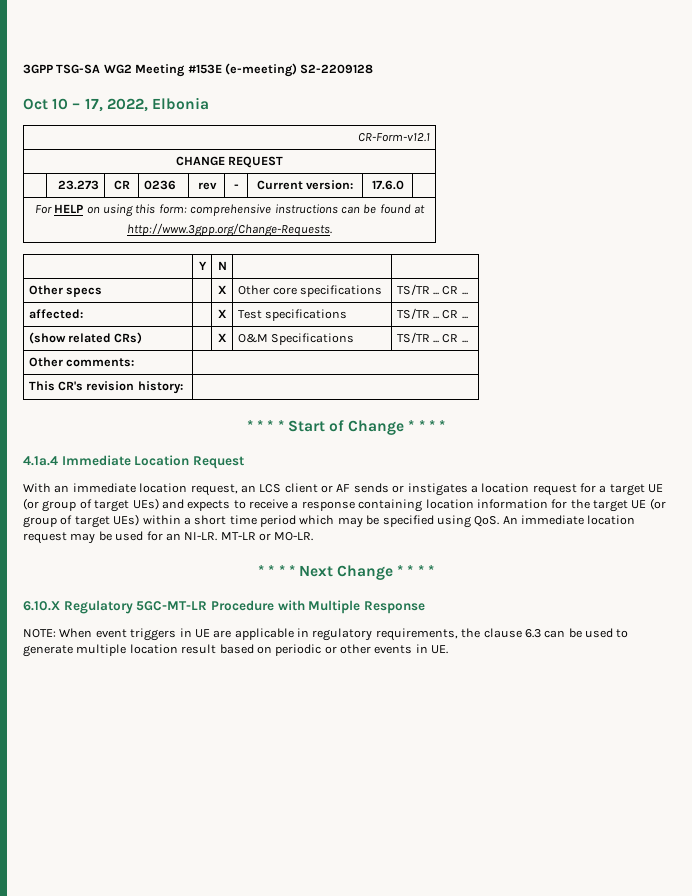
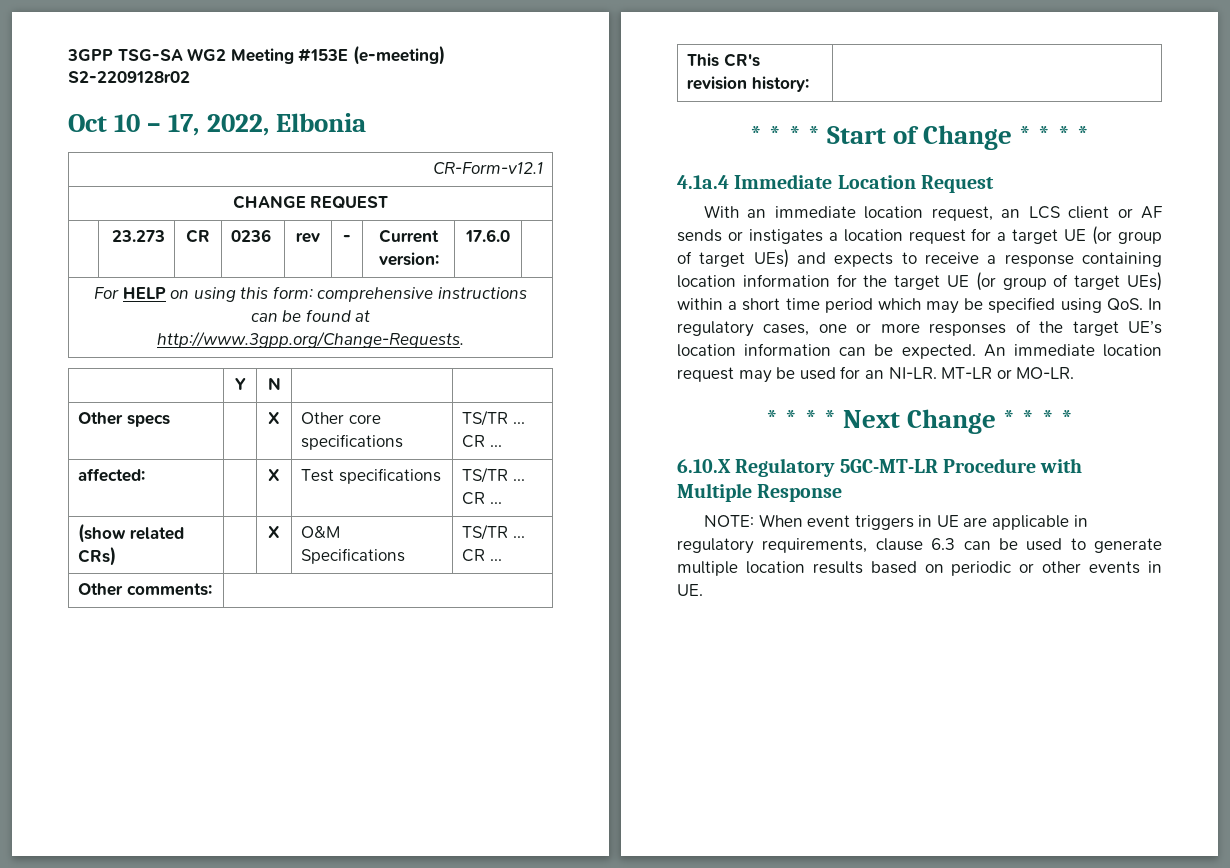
[300,64,374,74] S2-2209128 -> [68,71,190,83] S2-2209128r02
(500, 521) none -> [1148,298,1162,310] [677,320,1162,337] [677,343,976,359] In regulatory cases, one or more responses of the target UE’s location information can be expected.
[461,628,481,638] the -> (868, 545) none
[181,644,217,654] result -> [812,561,863,574] results

